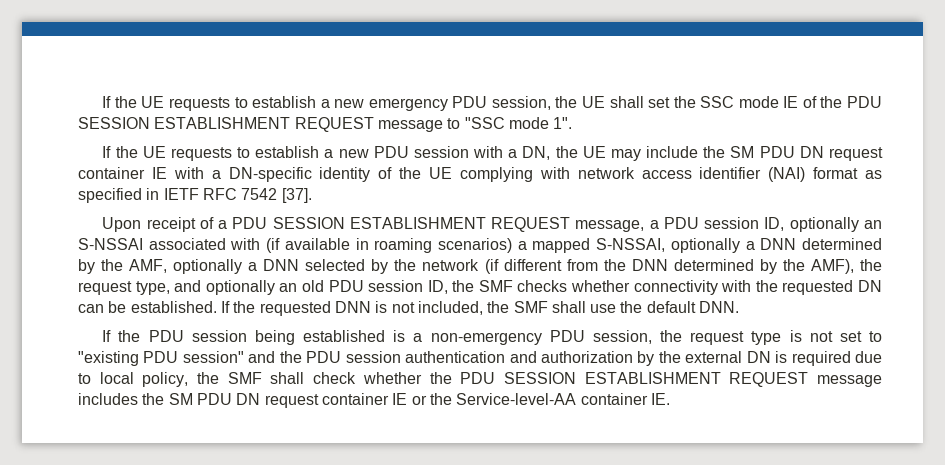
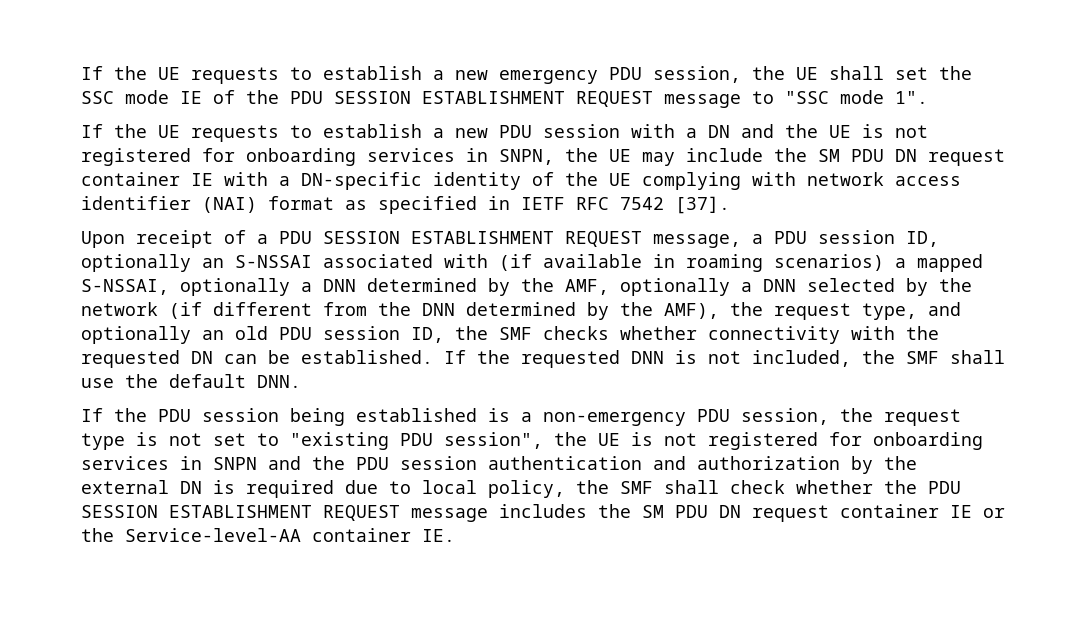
[522,146,551,160] DN, -> [708,124,928,138] [81,148,554,166] DN and the UE is not registered for onboarding services in SNPN,
[182,351,244,363] session" -> [444,432,983,450] [81,456,257,470] session", the UE is not registered for onboarding services in SNPN

